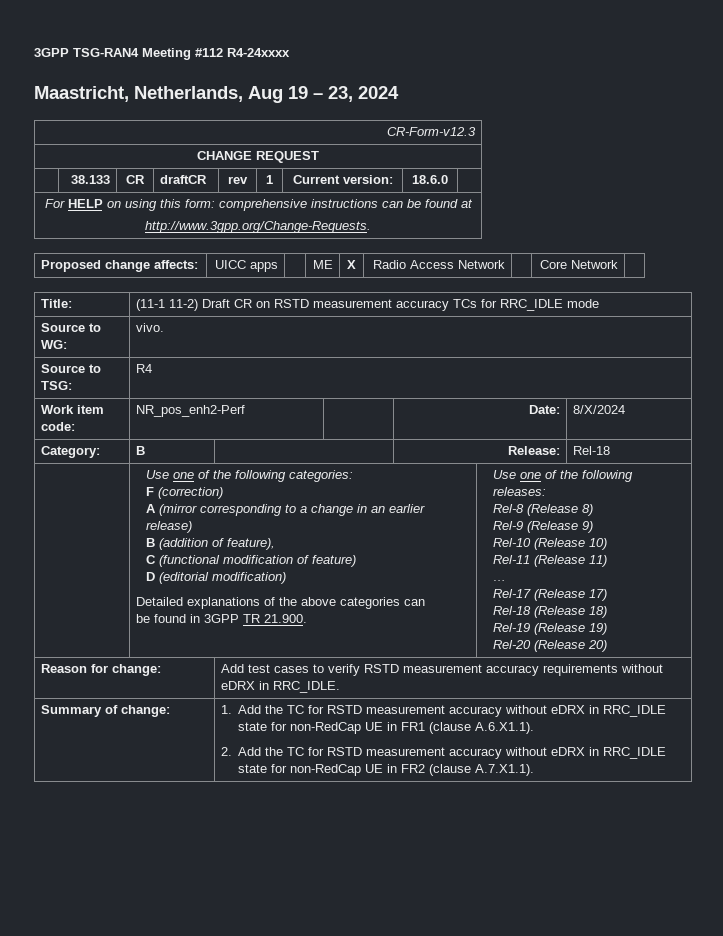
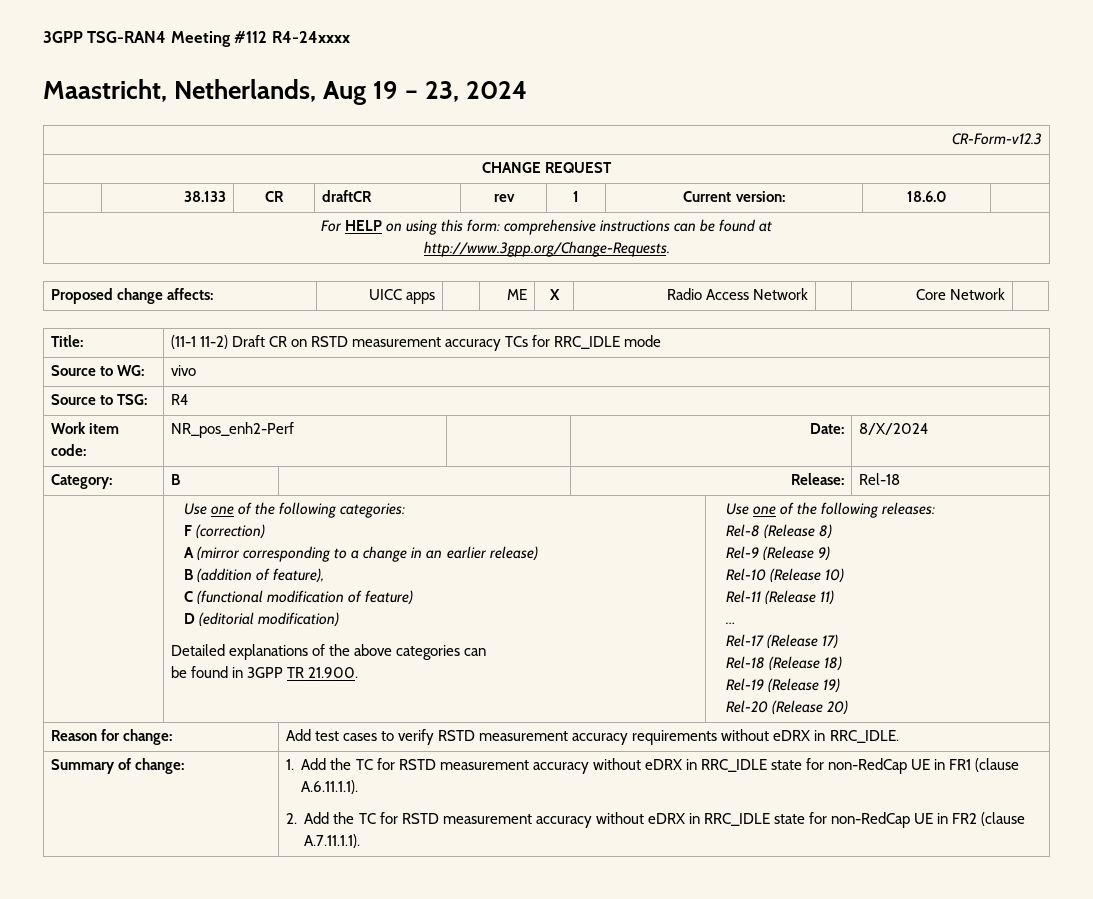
[135,323,164,332] vivo. -> [170,365,196,376] vivo
[475,722,535,734] A.6.X1.1). -> [301,780,359,794] A.6.11.1.1).
[475,764,535,776] A.7.X1.1). -> [304,834,361,848] A.7.11.1.1).

